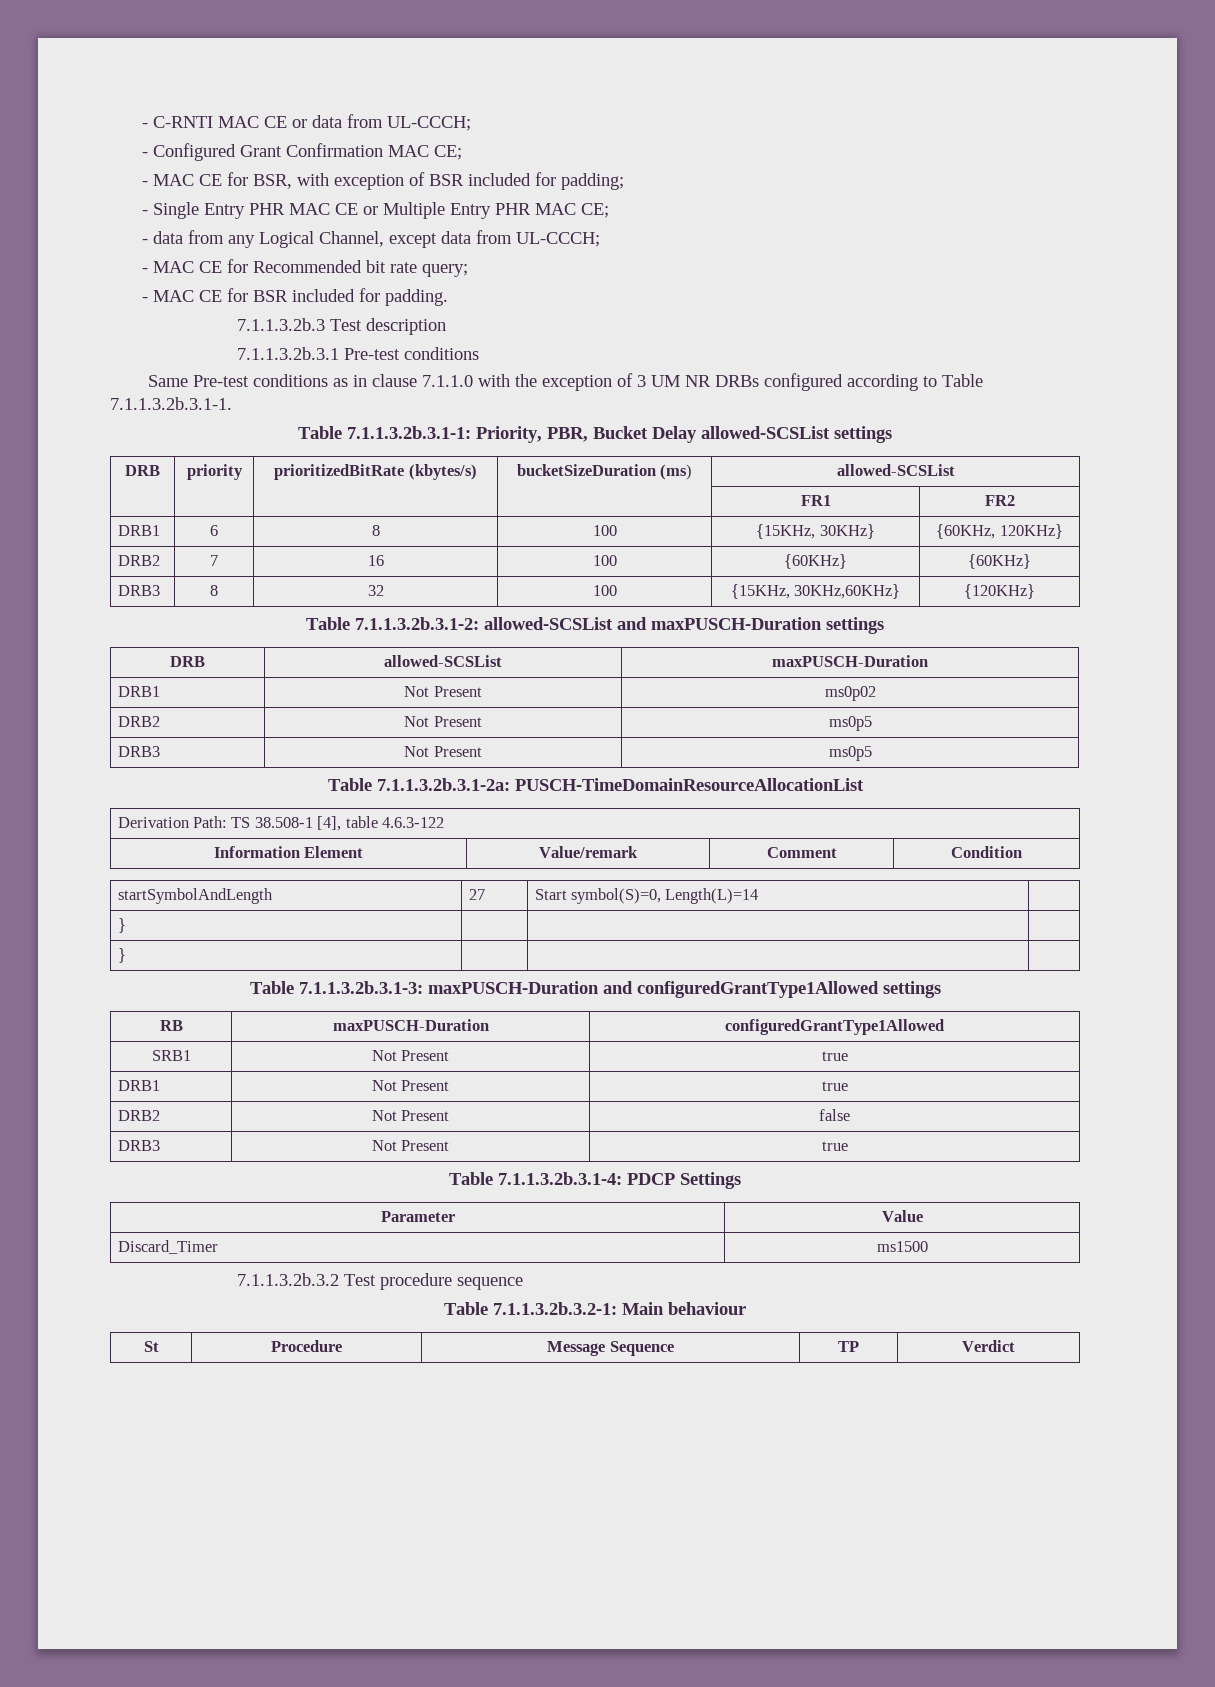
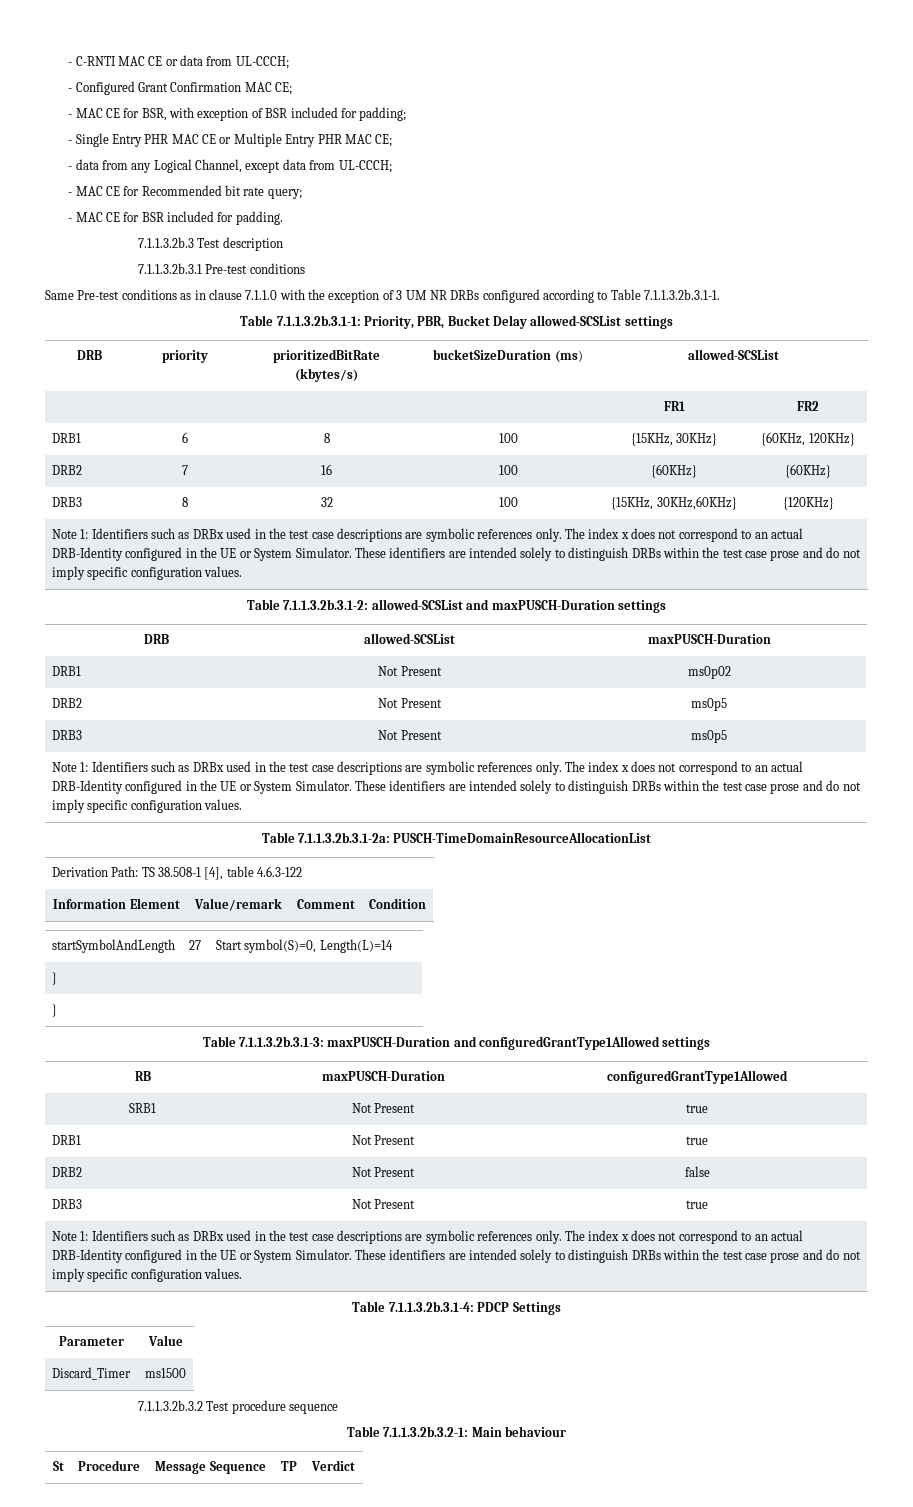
(1035, 591) none -> [51,528,803,542] [51,547,861,561] [51,566,243,580] // Note 1: Identifiers such as DRBx used in the test case descriptions are symbolic references only. The index x does not correspond to an actual DRB-Identity configured in the UE or System Simulator. These identifiers are intended solely to distinguish DRBs within the test case prose and do not imply specific configuration values.
(872, 753) none -> [51,761,803,775] [51,780,861,794] [51,799,243,813] // Note 1: Identifiers such as DRBx used in the test case descriptions are symbolic references only. The index x does not correspond to an actual DRB-Identity configured in the UE or System Simulator. These identifiers are intended solely to distinguish DRBs within the test case prose and do not imply specific configuration values.
(848, 1146) none -> [51,1230,803,1244] [51,1249,861,1263] [51,1268,243,1282] // Note 1: Identifiers such as DRBx used in the test case descriptions are symbolic references only. The index x does not correspond to an actual DRB-Identity configured in the UE or System Simulator. These identifiers are intended solely to distinguish DRBs within the test case prose and do not imply specific configuration values.

